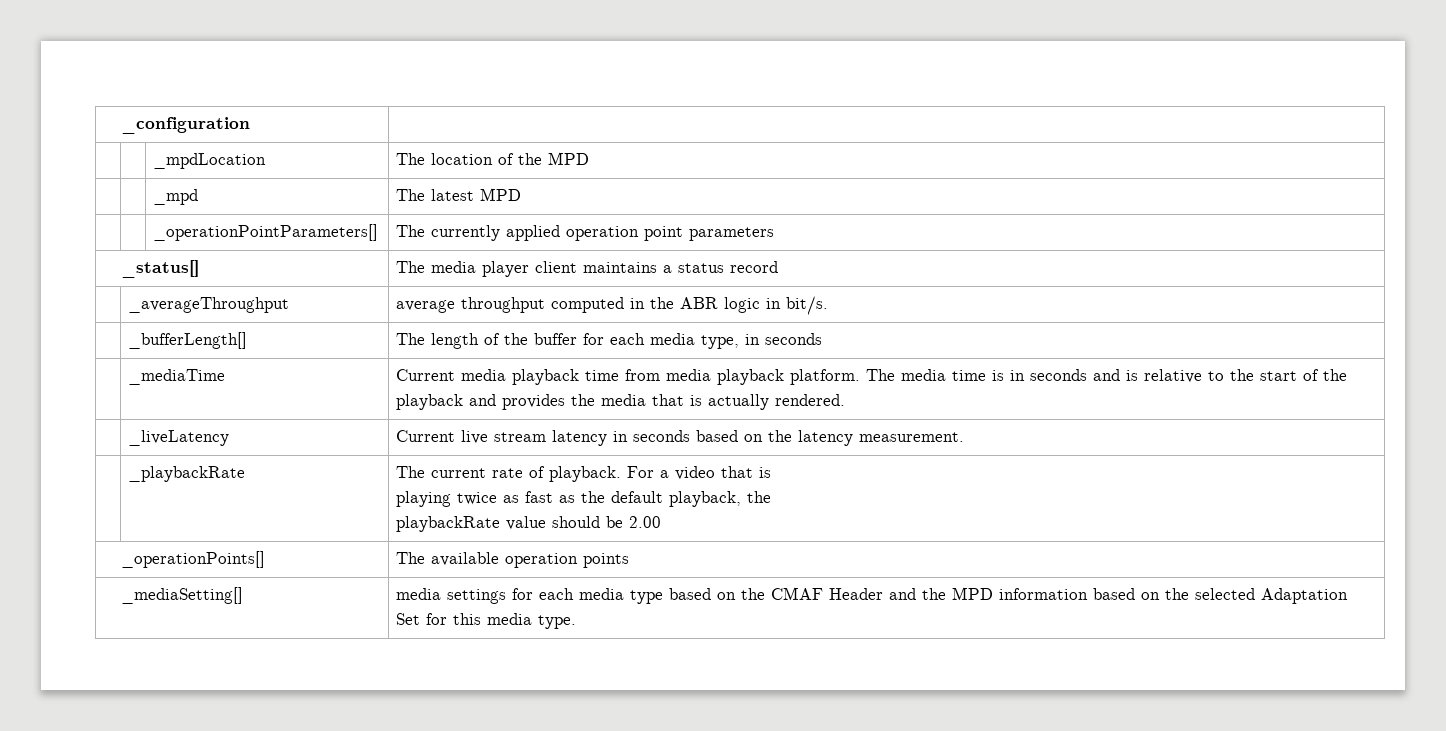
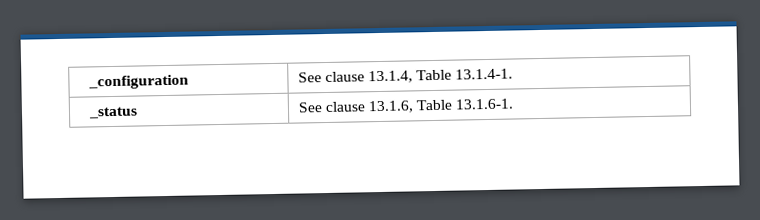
[153,153,267,169] [396,152,590,165] [153,189,199,205] [396,188,522,201] [153,224,379,241] [396,225,775,241] [121,260,200,278] [396,261,779,277] [128,297,290,313] [396,296,829,315] [128,332,248,349] [396,333,823,349] [128,369,226,385] [396,369,1348,385] [396,394,846,410] [128,430,230,446] [396,430,965,446] [128,466,246,482] [396,466,772,482] [396,491,772,507] [396,516,662,532] [121,551,266,568] [396,552,630,568] [121,587,244,604] [396,587,1349,604] [396,613,577,629] // | | _mpdLocation | The location of the MPD // | | _mpd | The latest MPD // | | _operationPointParameters[] | The currently applied operation point parameters // _status[] | The media player client maintains a status record // | _averageThroughput | average throughput computed in the ABR logic in bit/s. // | _bufferLength[] | The length of the buffer for each media type, in seconds // | _mediaTime | Current media playback time from media playback platform. The media time is in seconds and is relative to the start of the playback and provides the media that is actually rendered. // | _liveLatency | Current live stream latency in seconds based on the latency measurement. // | _playbackRate | The current rate of playback. For a video that is // playing twice as fast as the default playback, the // playbackRate value should be 2.00 // _operationPoints[] | The available operation points // _mediaSetting[] | media settings for each media type based on the CMAF Header and the MPD information based on the selected Adaptation Set for this media type. -> [297,68,514,84] [88,106,139,119] [297,98,514,114] See clause 13.1.4, Table 13.1.4-1. // _status | See clause 13.1.6, Table 13.1.6-1.

